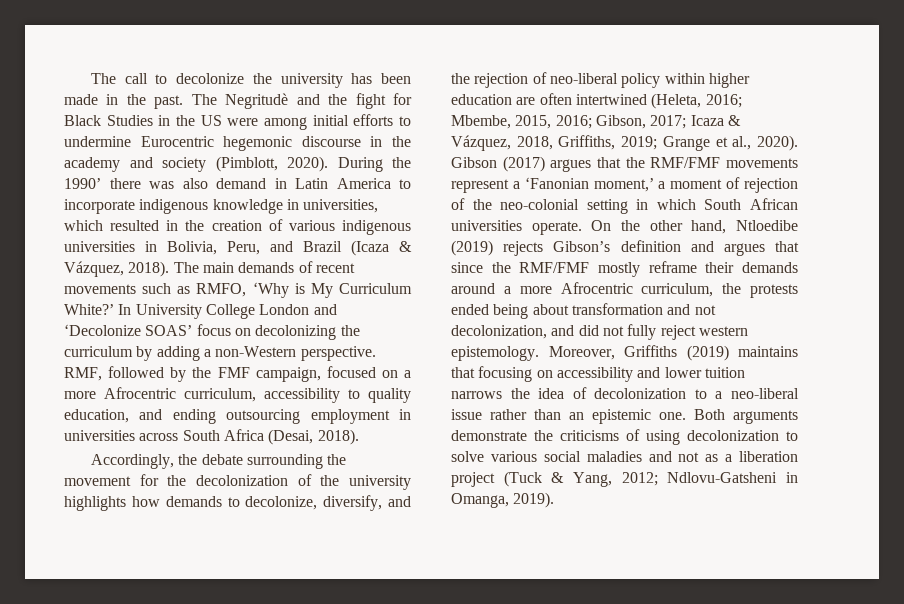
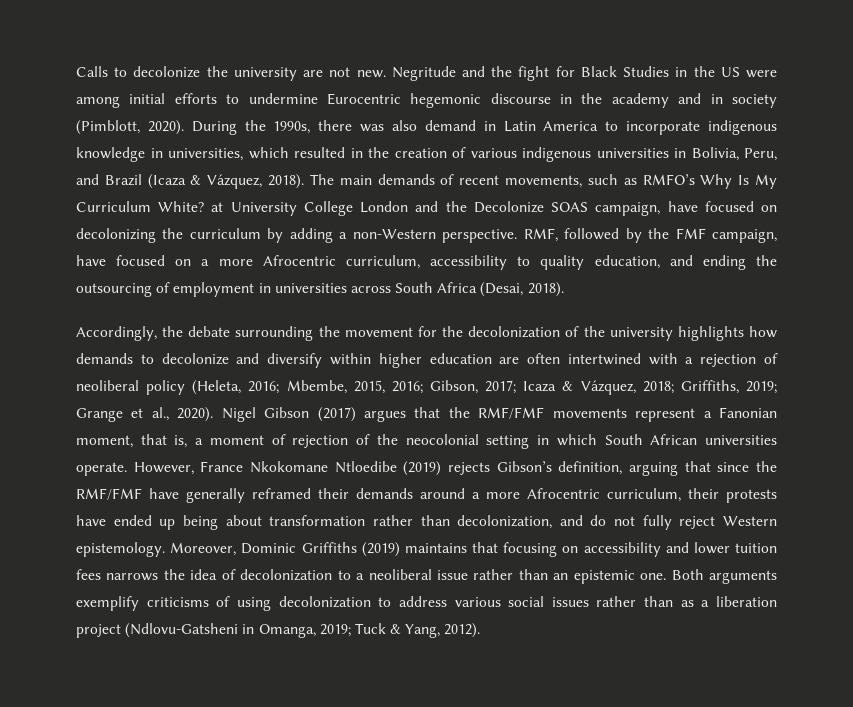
[90,73,148,84] The call -> [76,66,108,77] Calls
[351,73,411,84] [64,93,289,109] has been made in the past. The Negritudè -> [303,66,456,81] are not new. Negritude
(153, 162) none -> [710,94,723,104] in
[64,178,101,189] 1990’ -> [273,121,311,134] 1990s,
[64,284,136,294] movements -> [505,175,583,188] movements,
[196,282,412,298] [64,304,337,319] [64,324,231,336] RMFO, ‘Why is My Curriculum White?’ In University College London and ‘Decolonize SOAS’ focus -> [642,174,778,189] [76,201,754,216] RMFO’s Why Is My Curriculum White? at University College London and the Decolonize SOAS campaign, have focused
(321, 374) none -> [76,255,106,266] have
[226,409,301,424] outsourcing -> [756,255,778,266] [76,282,171,297] the outsourcing of
[245,495,411,511] [451,72,661,88] decolonize, diversify, and the rejection of neo-liberal policy -> [161,353,323,368] decolonize and diversify
(647, 99) none -> [648,353,779,367] [76,380,186,395] with a rejection of neoliberal policy
[516,136,553,150] 2018, -> [642,381,674,394] 2018;
(798, 143) none -> [221,407,256,422] Nigel
[524,177,654,192] ‘Fanonian moment,’ -> [719,407,778,418] [76,434,188,448] Fanonian moment, that is,
[500,199,580,210] neo-colonial -> [405,434,479,445] neocolonial
[591,220,727,234] On the other hand, -> [133,461,328,475] However, France Nkokomane
[620,240,765,256] definition and argues -> [558,461,678,476] definition, arguing
[598,261,697,277] mostly reframe -> [149,488,311,503] have generally reframed
[722,283,798,298] [451,304,489,315] the protests ended -> [688,488,777,503] [76,515,176,530] their protests have ended up
[667,304,716,315] and not -> [372,515,450,526] rather than
[578,325,599,336] did -> [590,515,607,526] do
[698,326,748,336] western -> [722,516,777,526] Western
(615, 353) none -> [241,543,297,554] Dominic
(745, 372) none -> [76,569,101,580] fees
[731,388,799,399] neo-liberal -> [368,569,432,580] neoliberal
[451,430,553,441] demonstrate the -> [76,596,139,611] exemplify
[451,451,484,462] solve -> [398,596,447,607] address
[586,451,700,462] maladies and not -> [551,596,674,607] issues rather than
[503,471,798,487] [451,492,555,508] (Tuck & Yang, 2012; Ndlovu-Gatsheni in Omanga, 2019). -> [125,623,481,638] (Ndlovu-Gatsheni in Omanga, 2019; Tuck & Yang, 2012).

